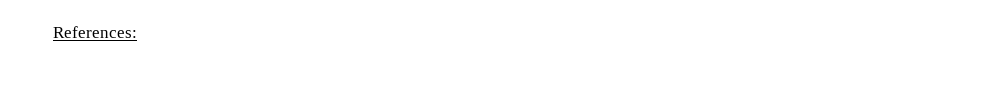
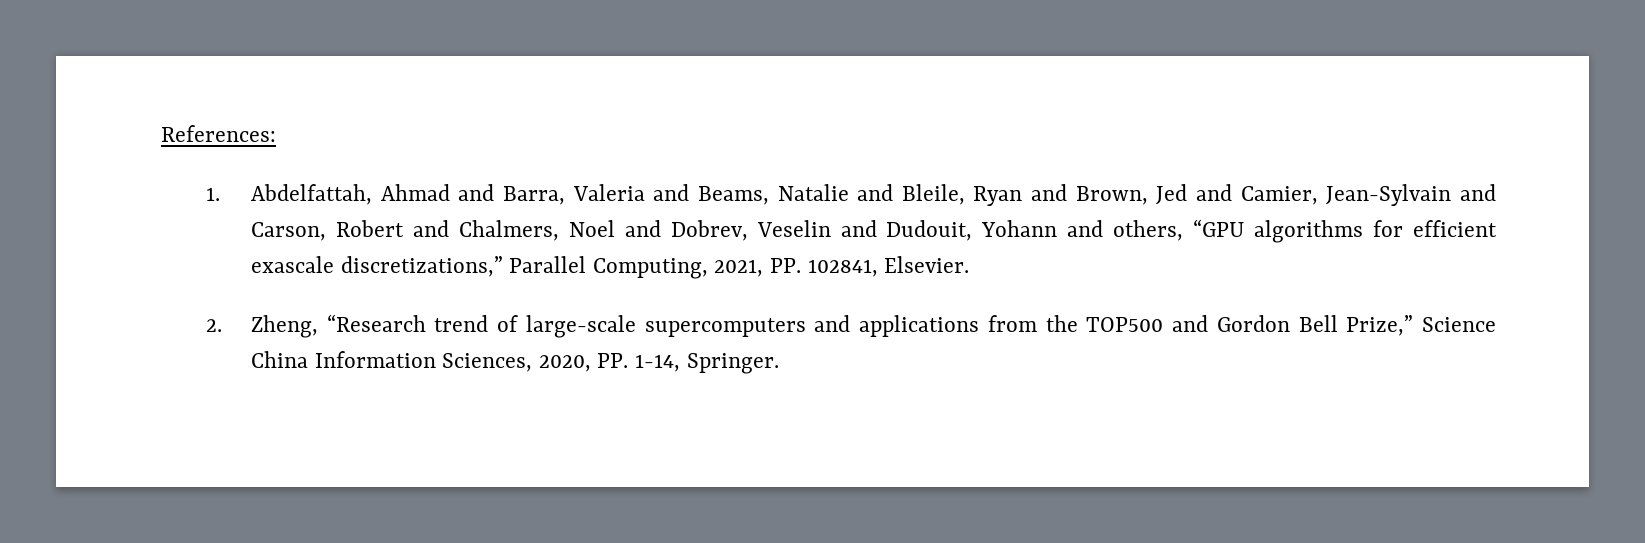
(137, 32) none -> [206,184,1496,206] [251,219,1498,243] [251,256,970,279] [206,314,1496,338] [251,351,779,374] // 1. Abdelfattah, Ahmad and Barra, Valeria and Beams, Natalie and Bleile, Ryan and Brown, Jed and Camier, Jean-Sylvain and Carson, Robert and Chalmers, Noel and Dobrev, Veselin and Dudouit, Yohann and others, “GPU algorithms for efficient exascale discretizations,” Parallel Computing, 2021, PP. 102841, Elsevier. // 2. Zheng, “Research trend of large-scale supercomputers and applications from the TOP500 and Gordon Bell Prize,” Science China Information Sciences, 2020, PP. 1-14, Springer.

